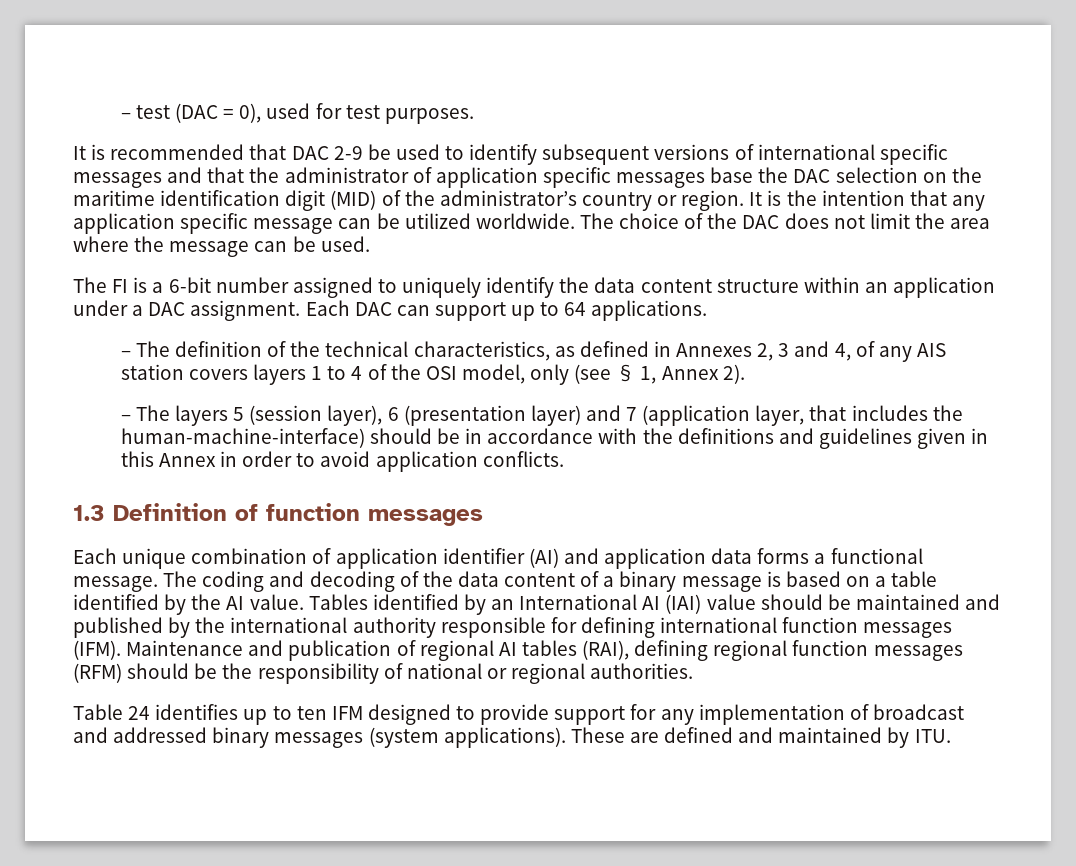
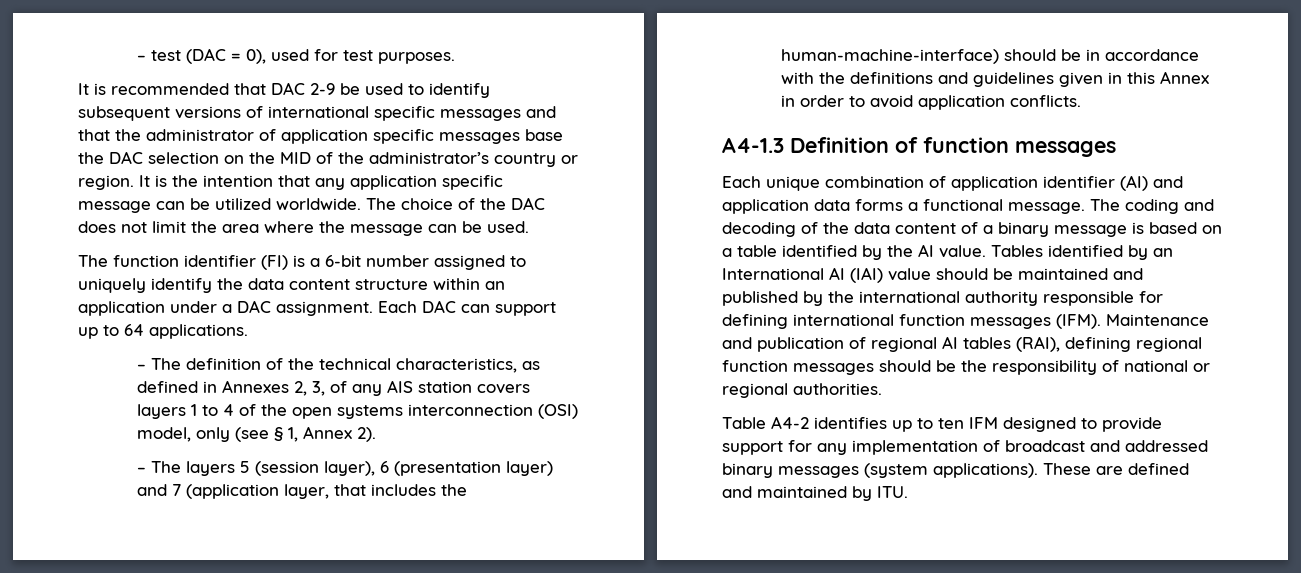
[73,190,377,211] maritime identification digit (MID) -> [280,152,311,164] MID
[112,279,129,293] FI -> [113,255,288,270] function identifier (FI)
[778,341,851,361] 3 and 4, -> [312,381,326,396] 3,
[425,366,457,380] OSI -> [292,404,579,419] open systems interconnection (OSI)
[73,505,105,521] 1.3 -> [722,137,784,153] A4-1.3
[73,663,122,683] (RFM) -> (874, 369) none
[128,706,151,720] 24 -> [771,416,809,429] A4-2

